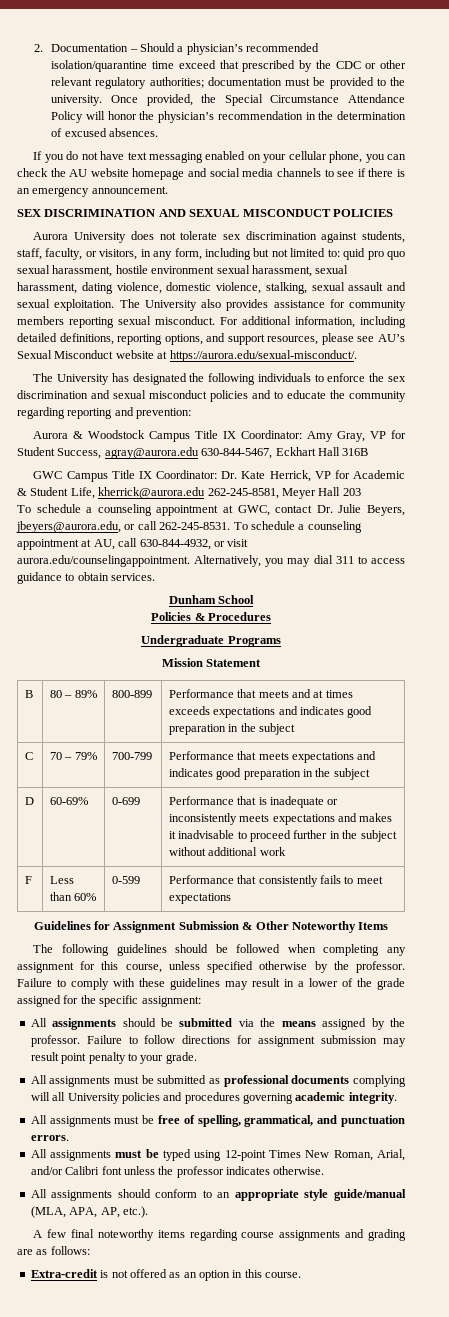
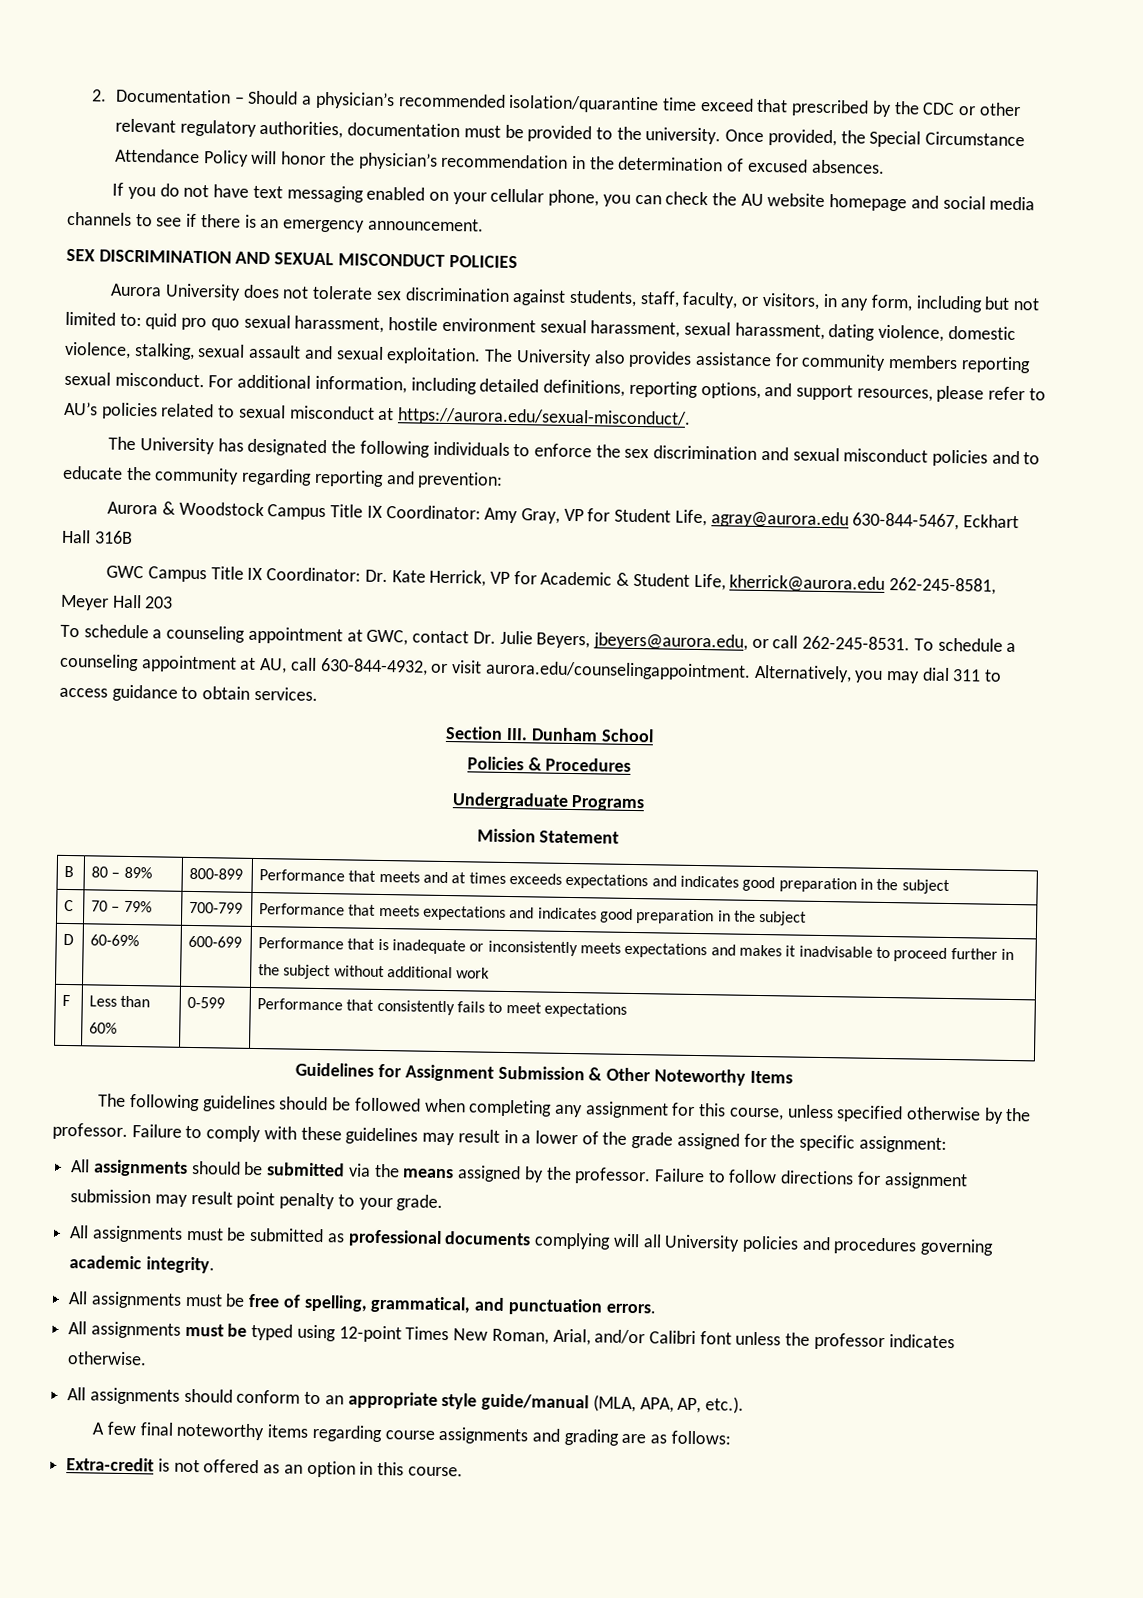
[149,77,204,88] authorities; -> [259,120,344,139] authorities,
[357,334,405,342] [17,350,154,359] see AU’s Sexual Misconduct website -> [988,386,1046,401] [64,401,375,420] refer to AU’s policies related to sexual misconduct
[57,448,102,459] Success, -> [674,509,707,527] Life,
(156, 577) none -> [445,725,529,741] Section III.
[111,797,140,805] 0-699 -> [188,935,243,948] 600-699

